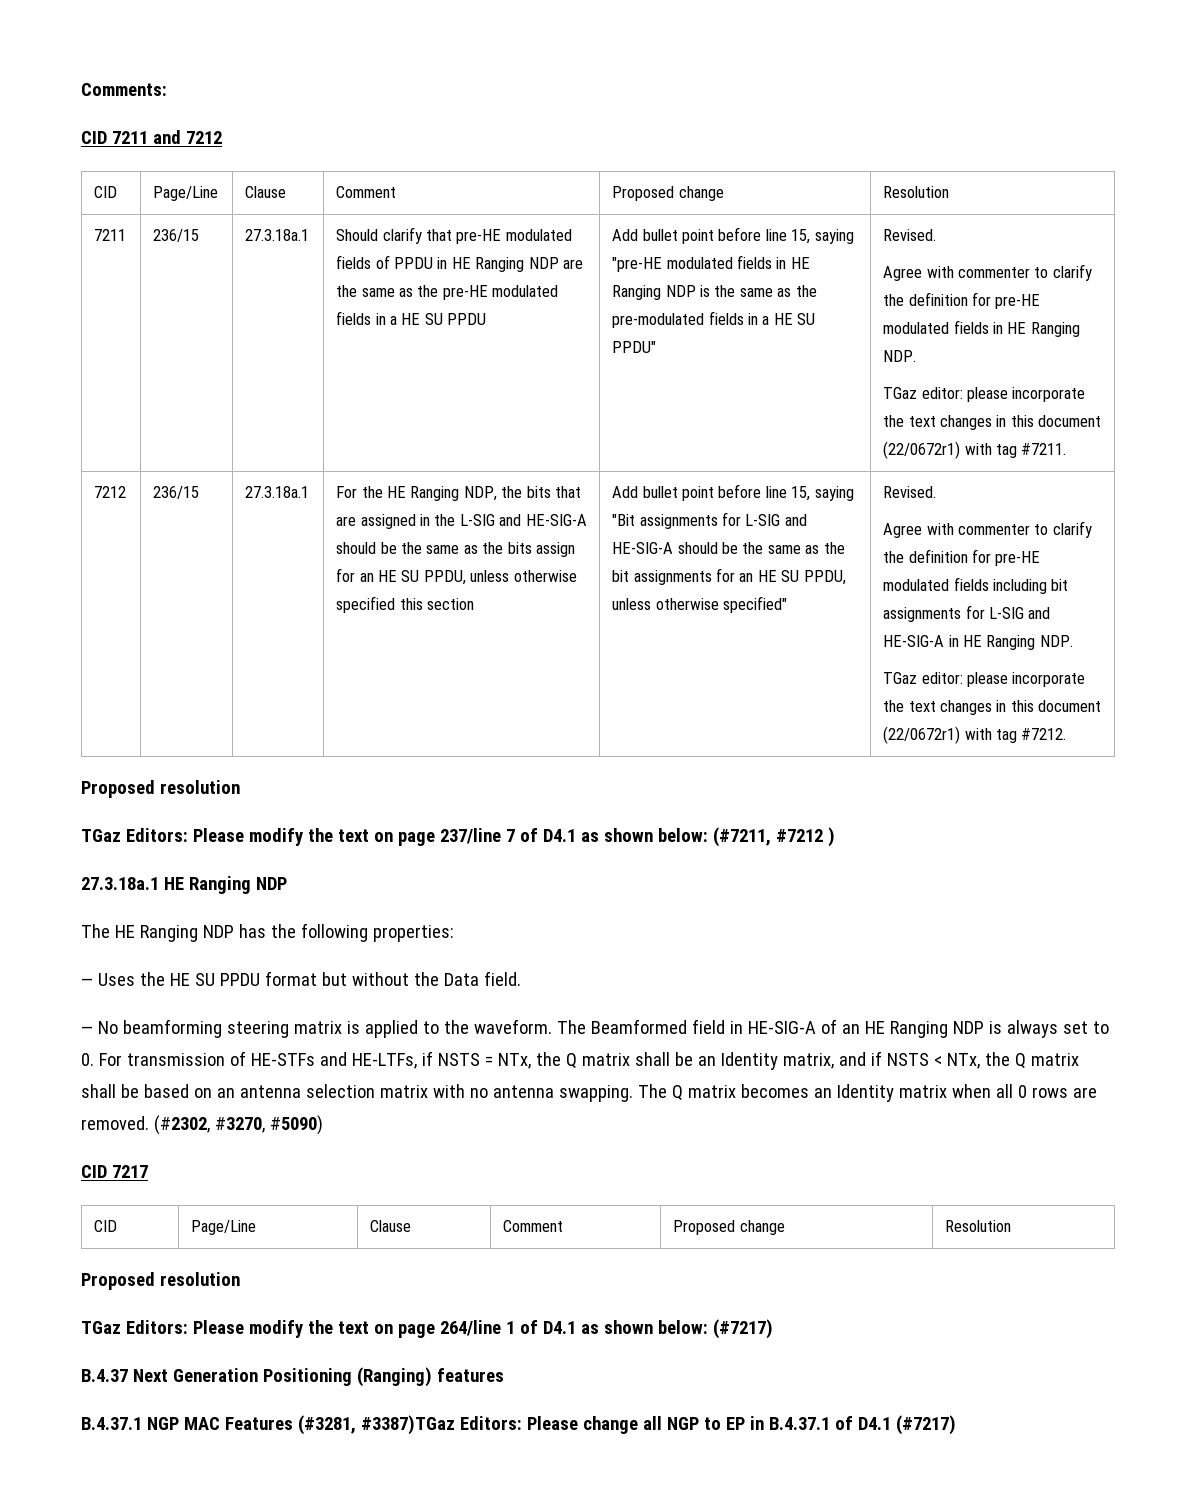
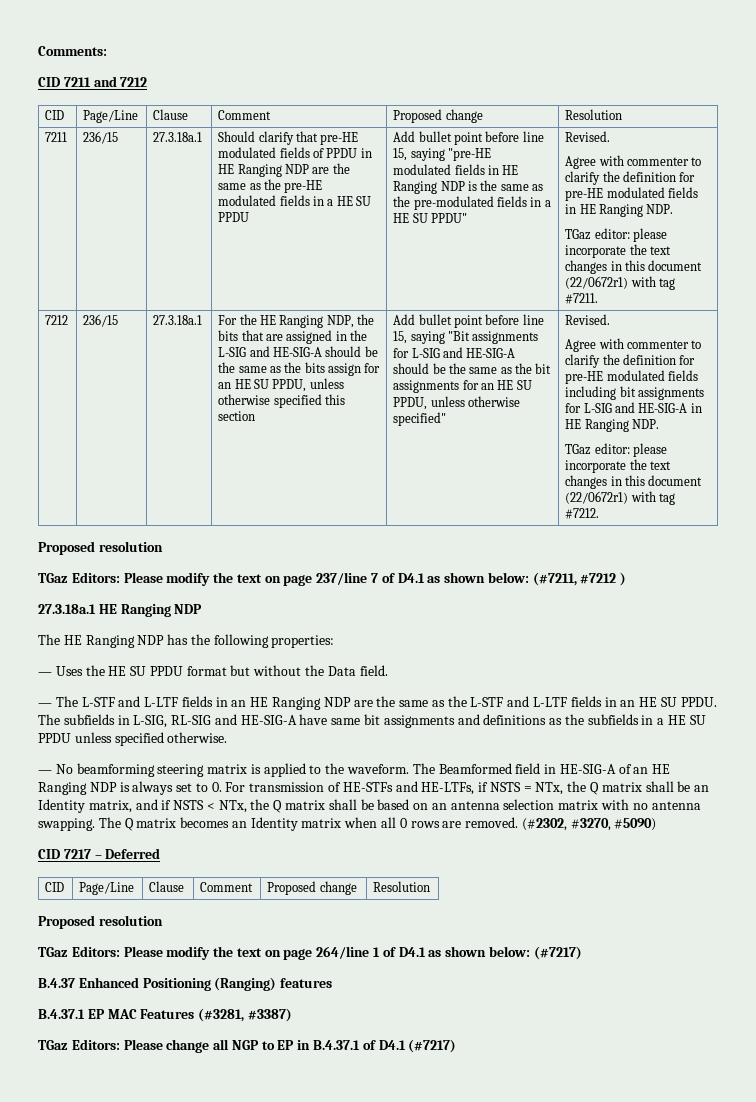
(521, 978) none -> [38,696,717,710] [38,714,706,728] [38,732,228,746] // — The L-STF and L-LTF fields in an HE Ranging NDP are the same as the L-STF and L-LTF fields in an HE SU PPDU. The subfields in L-SIG, RL-SIG and HE-SIG-A have same bit assignments and definitions as the subfields in a HE SU PPDU unless specified otherwise.
(148, 1171) none -> [94,848,161,859] – Deferred
[132,1368,258,1382] Next Generation -> [78,977,139,988] Enhanced
[146,1417,179,1430] NGP -> [87,1009,105,1019] EP
[360,1415,455,1435] #3387)TGaz -> [247,1008,292,1022] [38,1040,68,1050] #3387) // TGaz

